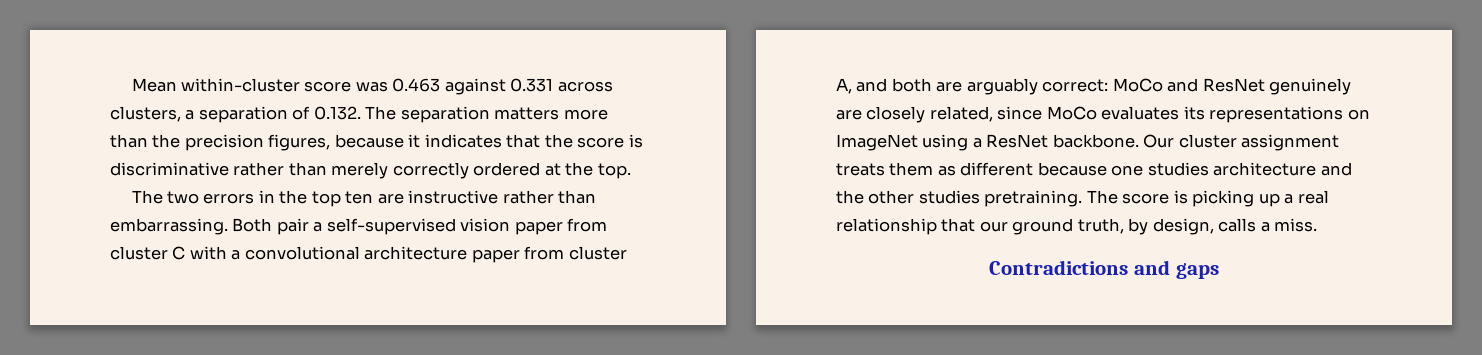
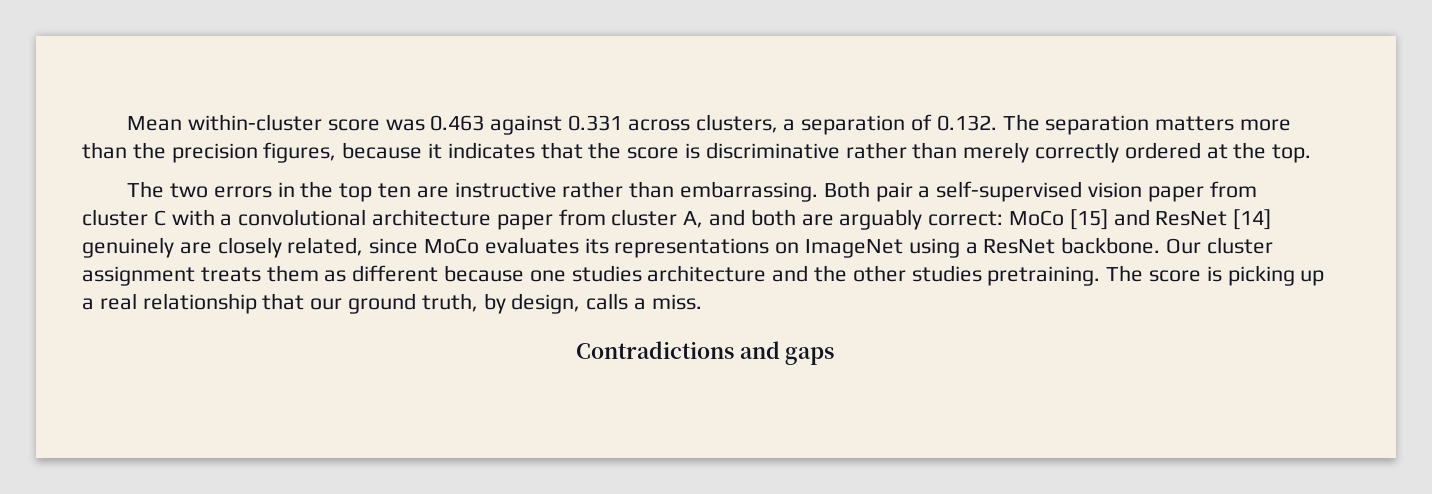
(1163, 85) none -> [1069,209,1108,230] [15]
(1265, 85) none -> [1233,209,1272,230] [14]

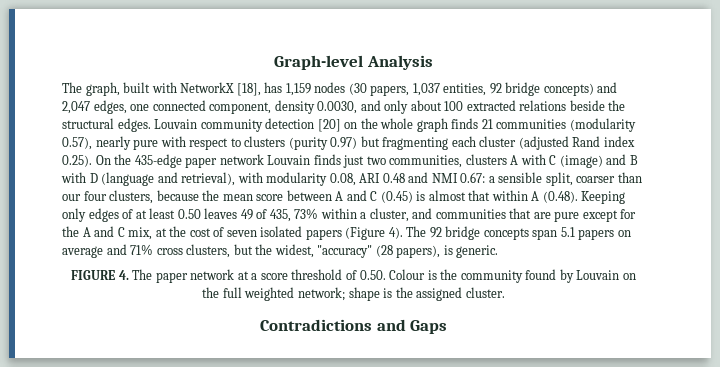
[127,114,1292,135] [82,142,1312,163] [127,181,1257,202] [82,209,1272,230] [82,237,1273,258] [82,265,1325,286] [82,293,702,314] Mean within-cluster score was 0.463 against 0.331 across clusters, a separation of 0.132. The separation matters more than the precision figures, because it indicates that the score is discriminative rather than merely correctly ordered at the top. // The two errors in the top ten are instructive rather than embarrassing. Both pair a self-supervised vision paper from cluster C with a convolutional architecture paper from cluster A, and both are arguably correct: MoCo [15] and ResNet [14] genuinely are closely related, since MoCo evaluates its representations on ImageNet using a ResNet backbone. Our cluster assignment treats them as different because one studies architecture and the other studies pretraining. The score is picking up a real relationship that our ground truth, by design, calls a miss. -> [274,55,433,70] [62,82,618,96] [62,100,626,114] [62,118,636,132] [62,136,635,150] [62,154,638,168] [61,172,642,186] [62,190,626,204] [62,208,637,222] [62,226,631,240] [62,244,499,258] [71,269,636,283] [202,287,505,301] Graph-level Analysis // The graph, built with NetworkX [18], has 1,159 nodes (30 papers, 1,037 entities, 92 bridge concepts) and 2,047 edges, one connected component, density 0.0030, and only about 100 extracted relations beside the structural edges. Louvain community detection [20] on the whole graph finds 21 communities (modularity 0.57), nearly pure with respect to clusters (purity 0.97) but fragmenting each cluster (adjusted Rand index 0.25). On the 435-edge paper network Louvain finds just two communities, clusters A with C (image) and B with D (language and retrieval), with modularity 0.08, ARI 0.48 and NMI 0.67: a sensible split, coarser than our four clusters, because the mean score between A and C (0.45) is almost that within A (0.48). Keeping only edges of at least 0.50 leaves 49 of 435, 73% within a cluster, and communities that are pure except for the A and C mix, at the cost of seven isolated papers (Figure 4). The 92 bridge concepts span 5.1 papers on average and 71% cross clusters, but the widest, "accuracy" (28 papers), is generic. // FIGURE 4. The paper network at a score threshold of 0.50. Colour is the community found by Louvain on the full weighted network; shape is the assigned cluster.
[785,347,835,365] gaps -> [409,320,447,334] Gaps

